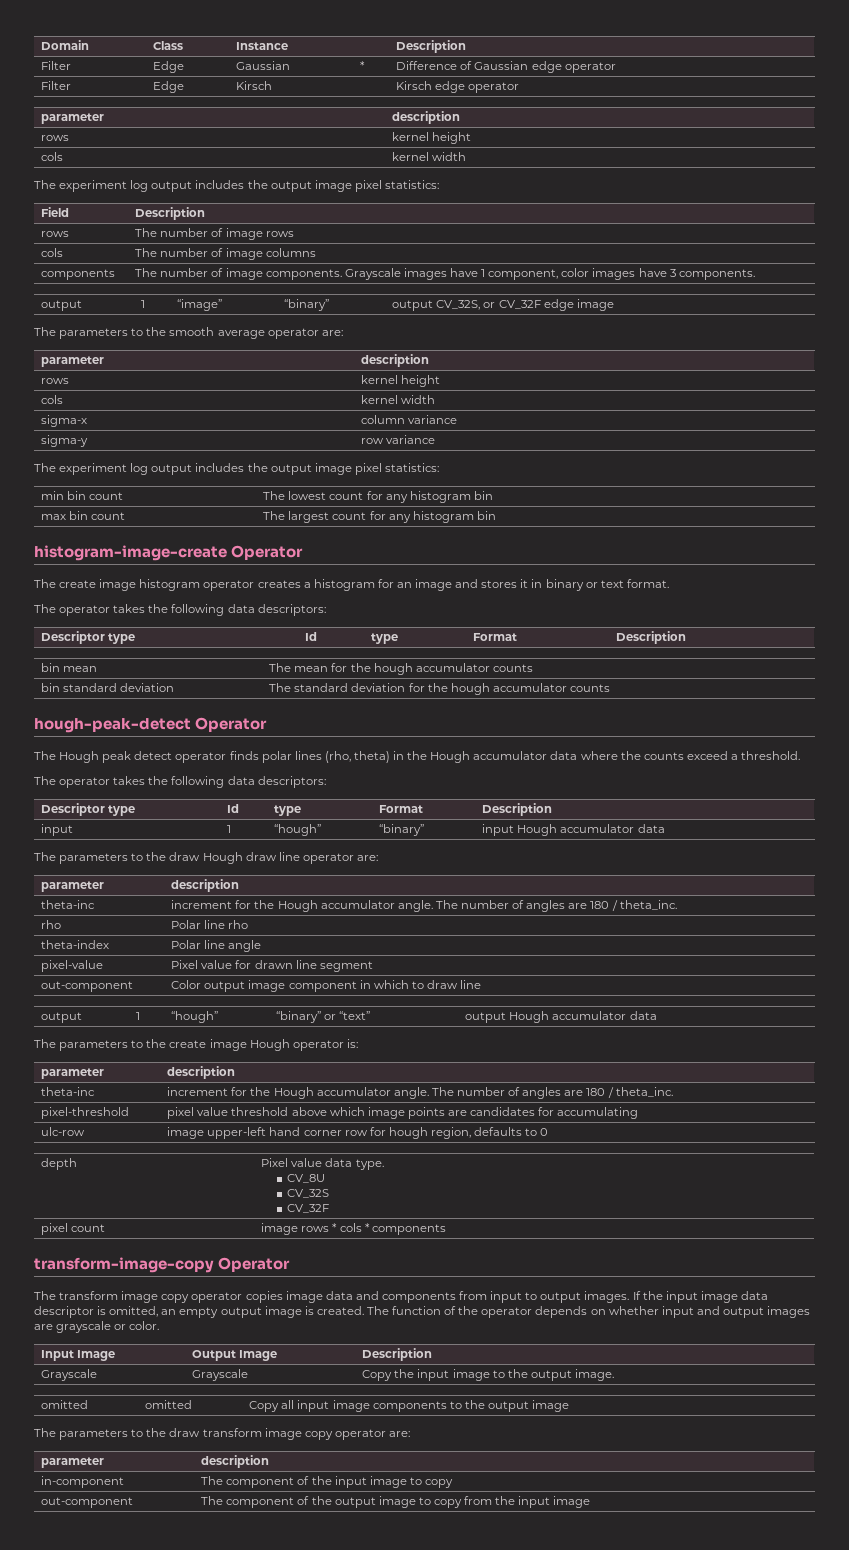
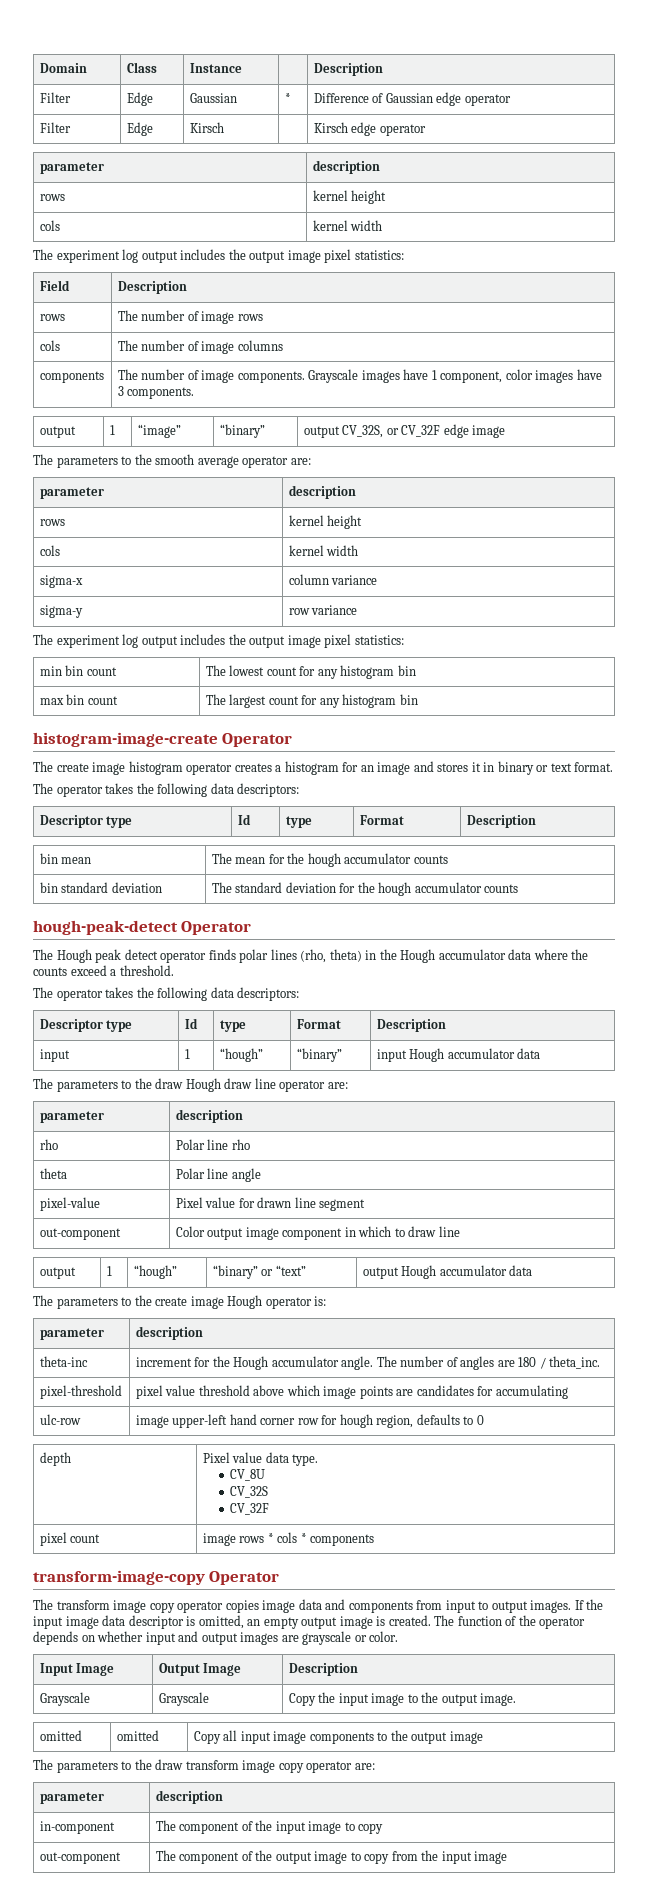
[41,900,96,909] [171,900,677,912] // theta-inc | increment for the Hough accumulator angle. The number of angles are 180 / theta_inc. -> (243, 1116) none
[41,940,110,949] theta-index -> [39,1168,67,1179] theta

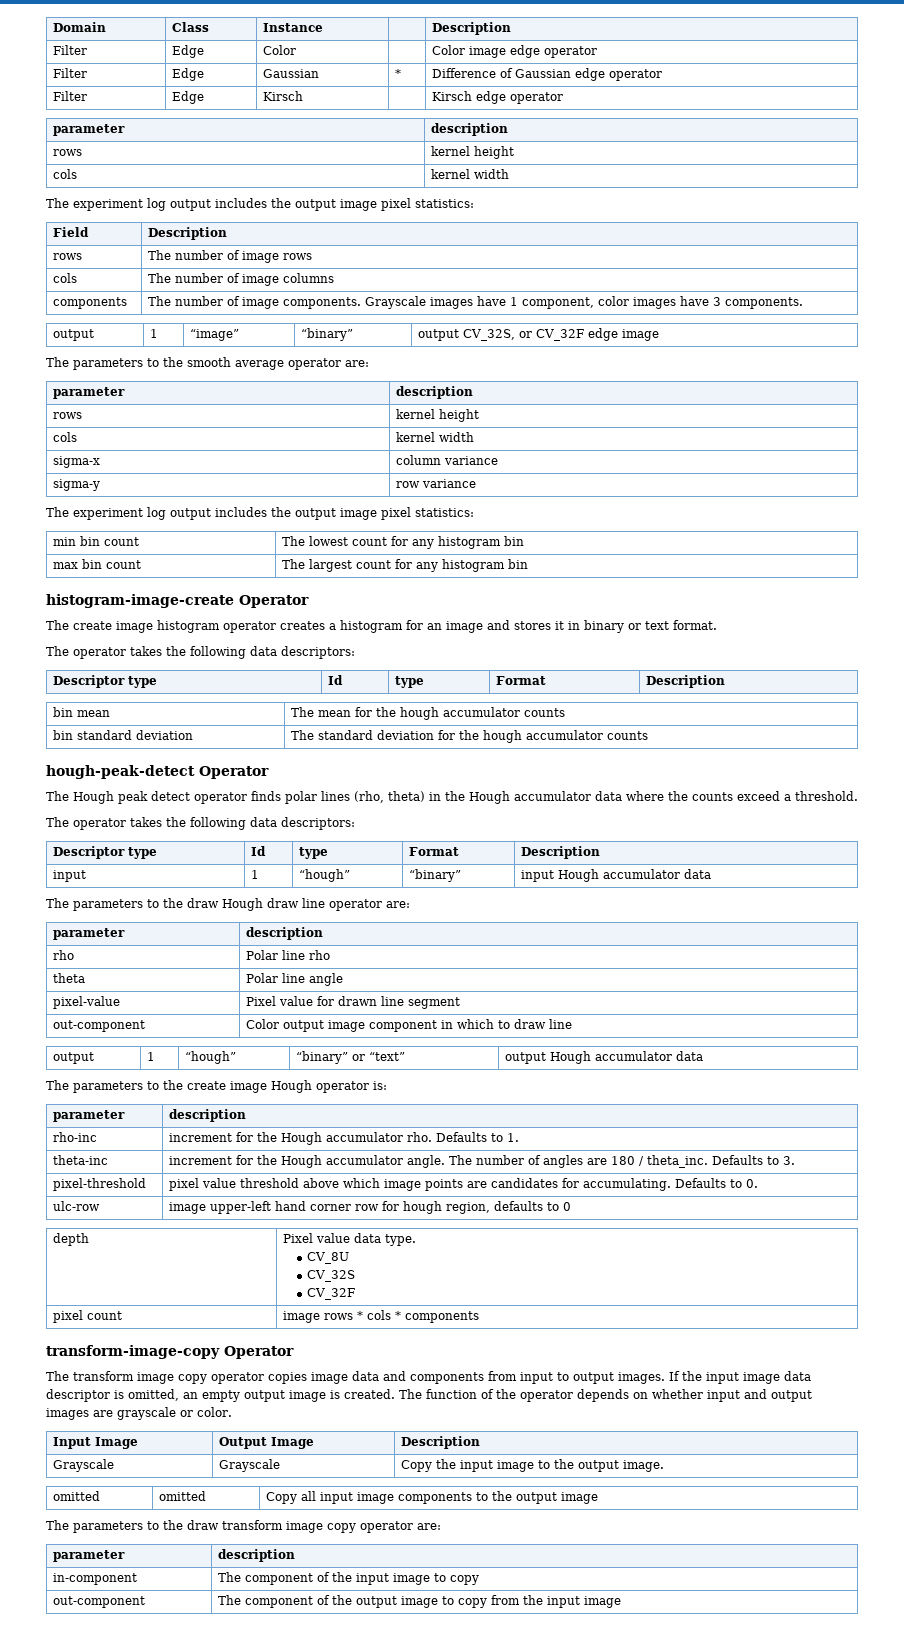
(383, 69) none -> [52,45,87,55] [171,45,204,58] [262,45,296,55] [431,45,597,58] // Filter | Edge | Color | | Color image edge operator
(203, 1333) none -> [52,1132,97,1142] [168,1132,519,1145] // rho-inc | increment for the Hough accumulator rho. Defaults to 1.
(601, 1362) none -> [711,1155,795,1165] Defaults to 3.
[495,1385,568,1399] accumulating -> [582,1178,758,1191] accumulating. Defaults to 0.

